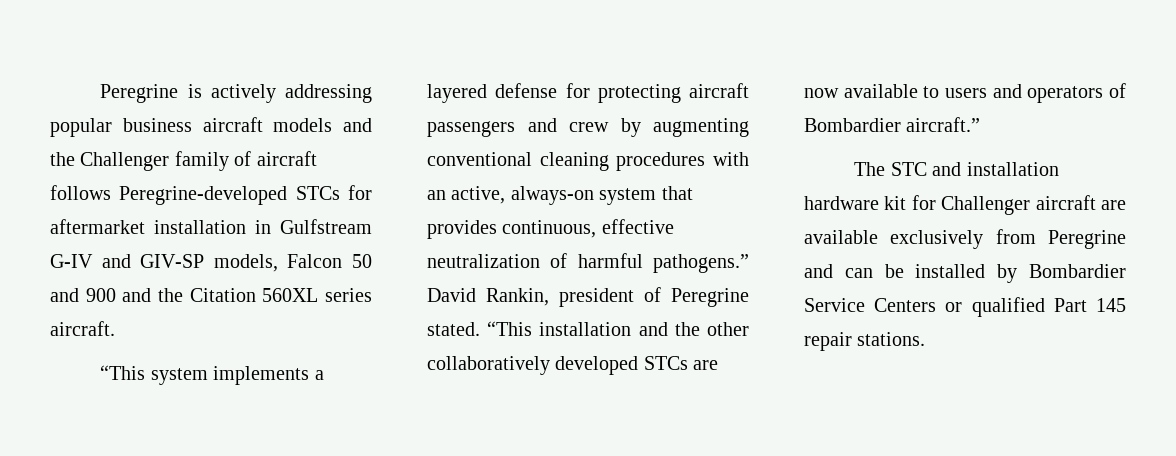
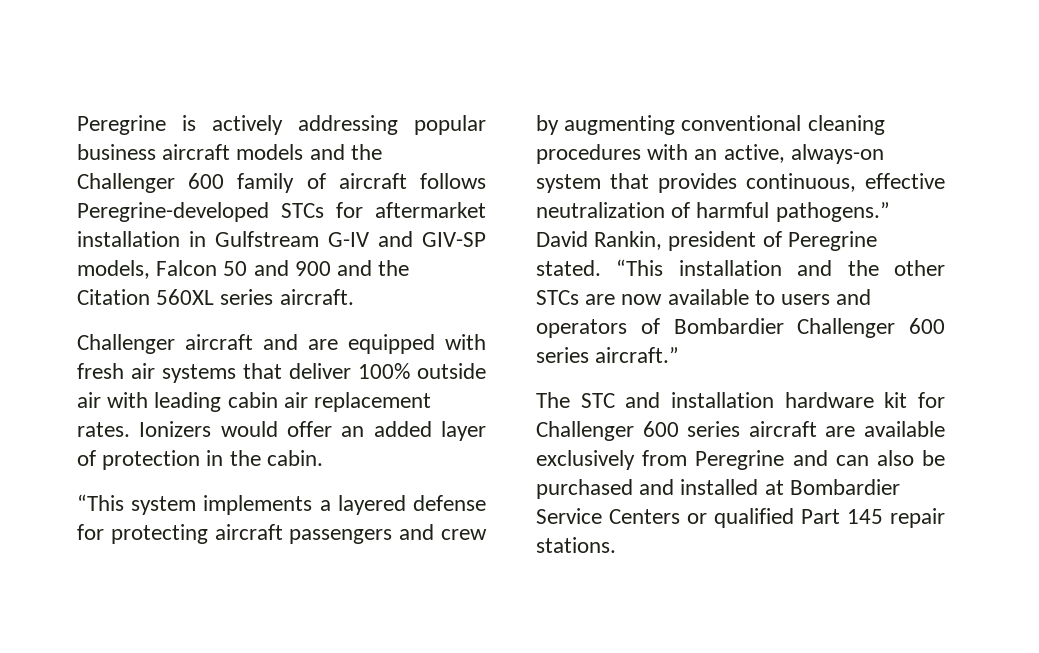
(170, 161) none -> [188,173,225,189] 600
(115, 328) none -> [77,334,486,354] [77,363,486,383] [77,392,432,412] [77,421,486,441] [77,450,323,470] // Challenger aircraft and are equipped with fresh air systems that deliver 100% outside air with leading cabin air replacement rates. Ionizers would offer an added layer of protection in the cabin.
[427,356,639,375] collaboratively developed -> (945, 268) none
(901, 125) none -> [797,318,945,338] [536,347,589,363] Challenger 600 series
(1031, 205) none -> [642,421,741,437] 600 series
[884,264,1018,283] be installed by -> [876,450,945,466] [536,479,784,499] also be purchased and installed at

